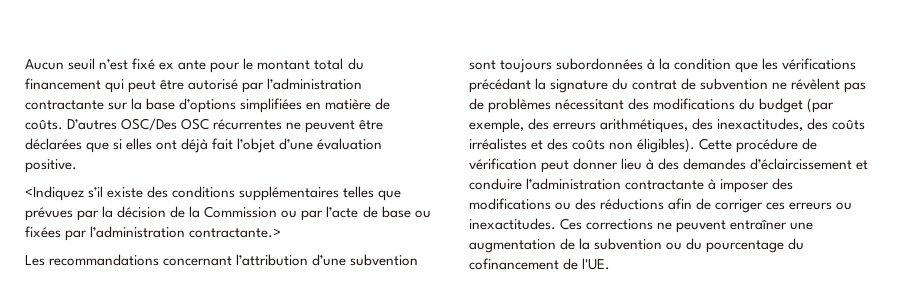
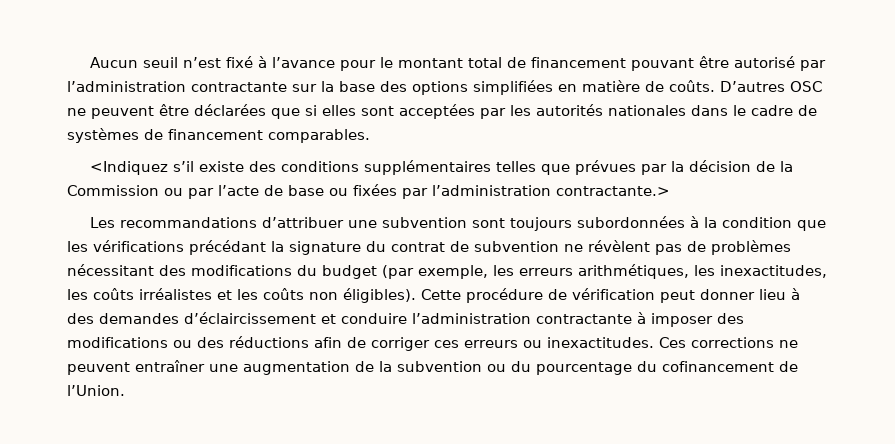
[159,60,207,70] ex ante -> [258,56,336,68] à l’avance
[347,58,364,70] [25,78,157,93] du financement qui peut -> [507,57,695,71] de financement pouvant
[179,98,237,113] d’options -> [380,81,468,95] des options
[121,118,283,131] OSC/Des OSC récurrentes -> [790,81,822,92] OSC
[156,138,383,153] [25,159,77,173] ont déjà fait l’objet d’une évaluation positive. -> [361,104,817,119] [67,128,370,143] sont acceptées par les autorités nationales dans le cadre de systèmes de financement comparables.
[163,254,347,266] concernant l’attribution d’une -> [262,217,378,228] d’attribuer une
[528,118,550,130] des -> [493,265,514,276] les
[692,118,829,131] des inexactitudes, des -> [694,265,827,278] [67,289,88,300] les inexactitudes, les
[547,138,569,150] des -> [237,289,258,300] les
[582,258,611,270] l'UE. -> [67,385,125,396] l’Union.

